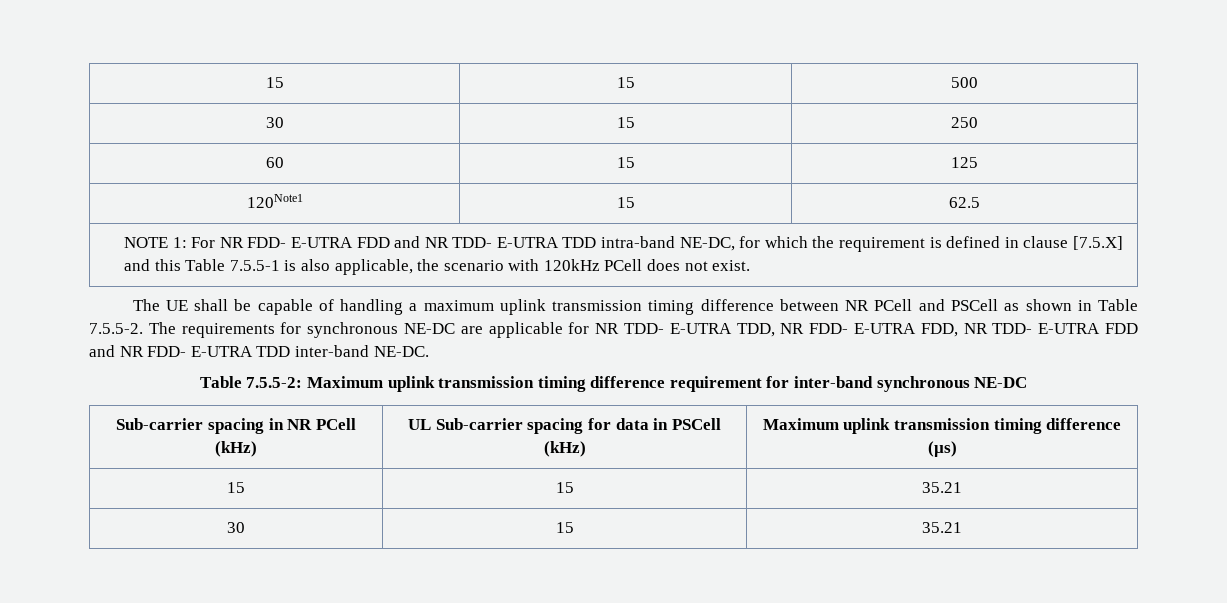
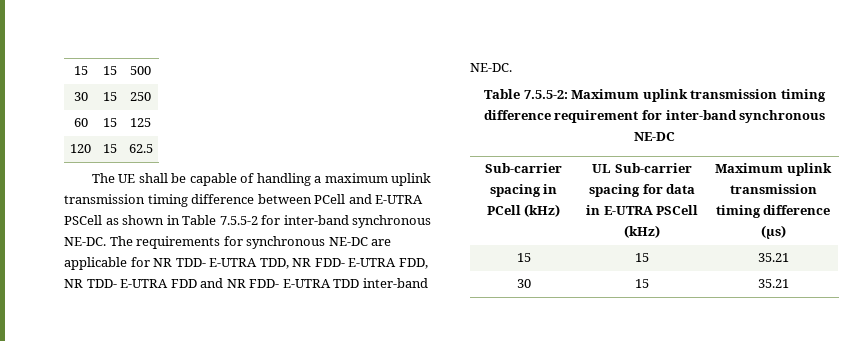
[246,194,303,208] 120Note1 -> [70,144,91,153] 120
[123,236,1123,252] [123,259,751,275] // NOTE 1: For NR FDD- E-UTRA FDD and NR TDD- E-UTRA TDD intra-band NE-DC, for which the requirement is defined in clause [7.5.X] and this Table 7.5.5-1 is also applicable, the scenario with 120kHz PCell does not exist. -> (153, 148) none
[845,300,870,311] NR -> (312, 199) none
(945, 305) none -> [375,195,424,204] E-UTRA
[89,323,143,334] 7.5.5-2. -> [219,215,432,228] [64,237,106,246] 7.5.5-2 for inter-band synchronous NE-DC.
[287,419,313,430] NR -> (558, 189) none
(669, 424) none -> [603,206,653,215] E-UTRA

